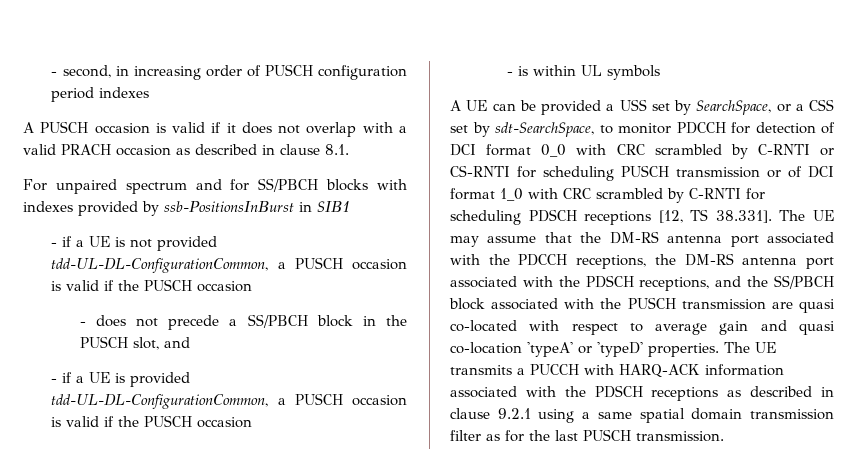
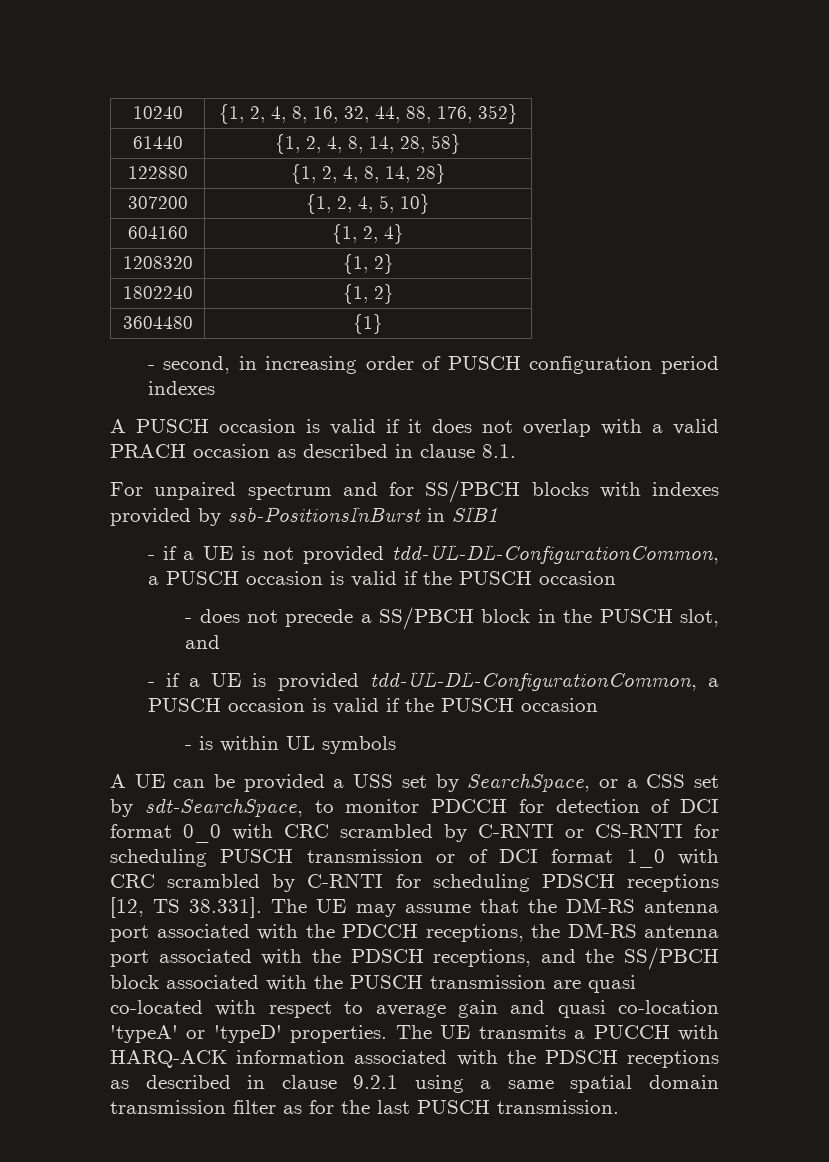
(51, 73) none -> [132,106,183,119] [218,104,518,124] [132,136,183,149] [275,134,461,154] [127,166,188,179] [290,164,446,184] [127,196,188,209] [306,194,430,214] [127,226,188,239] [332,224,404,244] [122,256,193,269] [342,254,394,274] [122,286,193,299] [342,284,394,304] [122,316,193,329] [353,314,383,334] 10240 | {1, 2, 4, 8, 16, 32, 44, 88, 176, 352} // 61440 | {1, 2, 4, 8, 14, 28, 58} // 122880 | {1, 2, 4, 8, 14, 28} // 307200 | {1, 2, 4, 5, 10} // 604160 | {1, 2, 4} // 1208320 | {1, 2} // 1802240 | {1, 2} // 3604480 | {1} //

